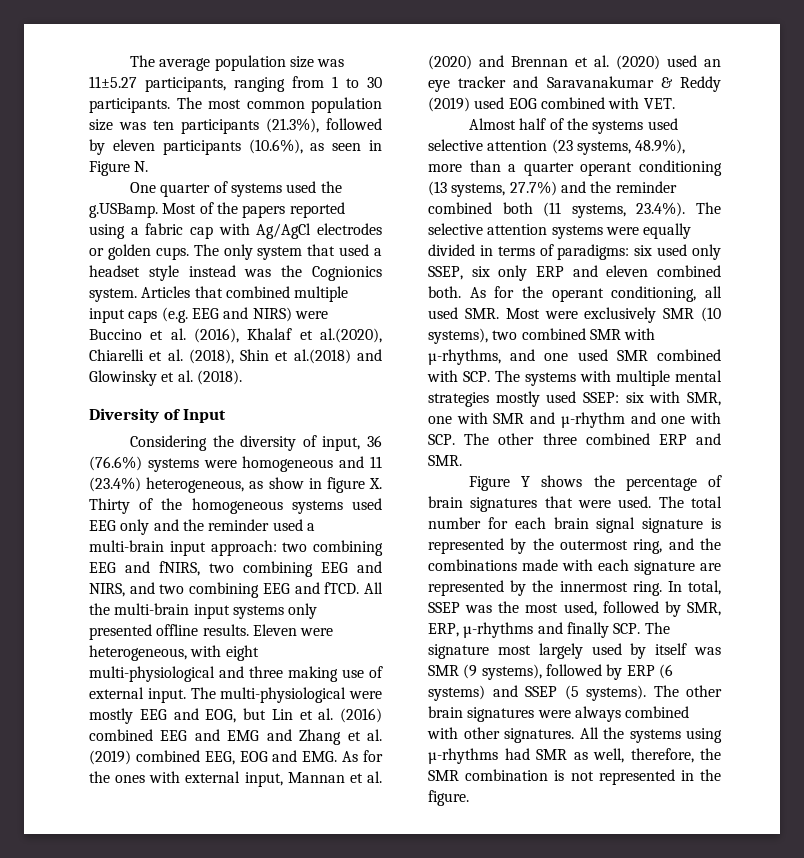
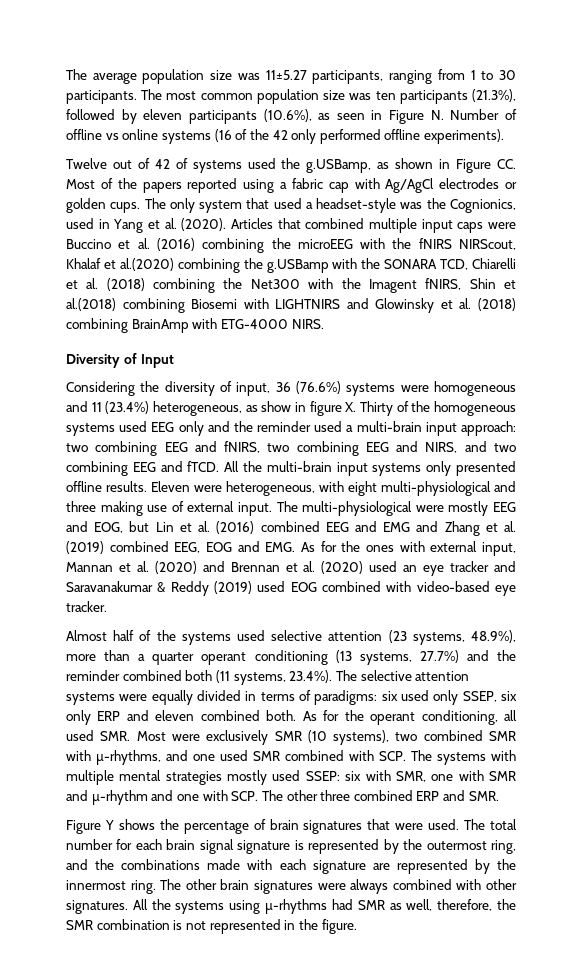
[129,181,342,197] [89,203,158,218] // One quarter of systems used the g.USBamp. -> [450,109,517,120] [66,129,505,144] [66,158,516,173] Number of offline vs online systems (16 of the 42 only performed offline experiments). // Twelve out of 42 of systems used the g.USBamp, as shown in Figure CC.
[89,265,382,281] [89,288,137,302] headset style instead was the Cognionics system. -> [316,198,516,213] [66,218,227,233] headset-style was the Cognionics, used in Yang et al. (2020).
[161,307,328,323] [89,328,382,343] [89,349,382,364] [89,370,242,386] (e.g. EEG and NIRS) were Buccino et al. (2016), Khalaf et al.(2020), Chiarelli et al. (2018), Shin et al.(2018) and Glowinsky et al. (2018). -> [488,222,516,229] [66,238,517,253] [66,258,516,273] [66,278,516,293] [66,298,516,313] [66,318,324,333] were Buccino et al. (2016) combining the microEEG with the fNIRS NIRScout, Khalaf et al.(2020) combining the g.USBamp with the SONARA TCD, Chiarelli et al. (2018) combining the Net300 with the Imagent fNIRS, Shin et al.(2018) combining Biosemi with LIGHTNIRS and Glowinsky et al. (2018) combining BrainAmp with ETG-4000 NIRS.
[643,98,675,109] VET. -> [416,581,516,596] [66,601,107,612] video-based eye tracker.
[667,580,721,595] [428,601,721,617] [428,622,670,638] [428,643,721,659] [428,664,673,680] [428,685,646,701] In total, SSEP was the most used, followed by SMR, ERP, µ-rhythms and finally SCP. The signature most largely used by itself was SMR (9 systems), followed by ERP (6 systems) and SSEP (5 systems). -> (156, 887) none

